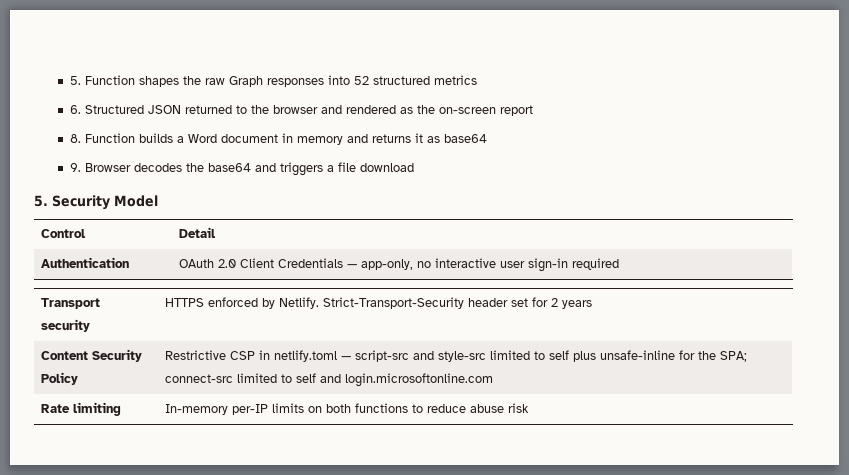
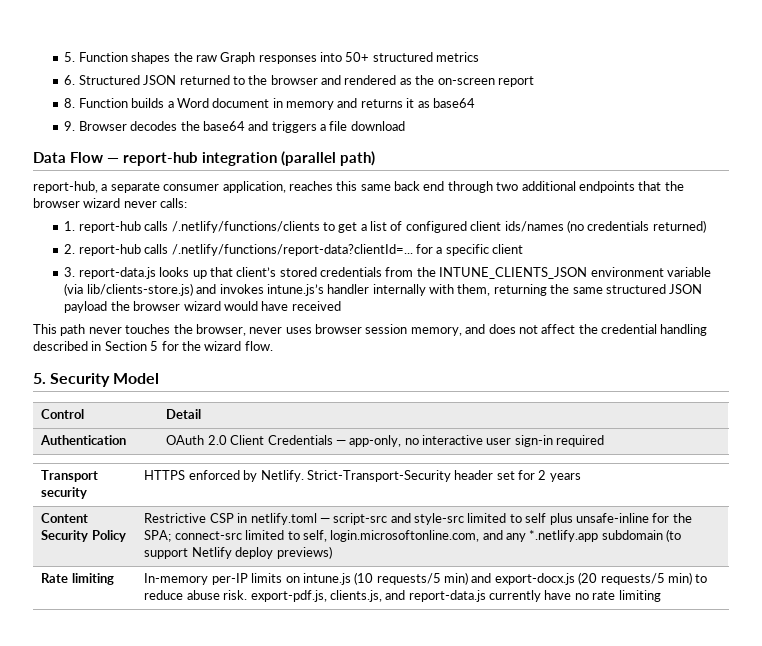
[353,76,369,85] 52 -> [345,52,370,62] 50+
(414, 167) none -> [33,151,375,166] [33,181,684,193] [33,198,188,208] [64,220,706,233] [64,244,524,256] [64,267,711,279] [64,283,703,296] [64,301,341,313] [33,324,708,336] [33,341,273,351] // Data Flow — report-hub integration (parallel path) // report-hub, a separate consumer application, reaches this same back end through two additional endpoints that the browser wizard never calls: // 1. report-hub calls /.netlify/functions/clients to get a list of configured client ids/names (no credentials returned) // 2. report-hub calls /.netlify/functions/report-data?clientId=... for a specific client // 3. report-data.js looks up that client’s stored credentials from the INTUNE_CLIENTS_JSON environment variable (via lib/clients-store.js) and invokes intune.js’s handler internally with them, returning the same structured JSON payload the browser wizard would have received // This path never touches the browser, never uses browser session memory, and does not affect the credential handling described in Section 5 for the wizard flow.
[296,373,494,387] self and login.microsoftonline.com -> [302,529,682,542] [144,546,332,559] self, login.microsoftonline.com, and any *.netlify.app subdomain (to support Netlify deploy previews)
[326,403,530,413] both functions to reduce abuse risk -> [302,572,708,585] [144,590,661,602] intune.js (10 requests/5 min) and export-docx.js (20 requests/5 min) to reduce abuse risk. export-pdf.js, clients.js, and report-data.js currently have no rate limiting

